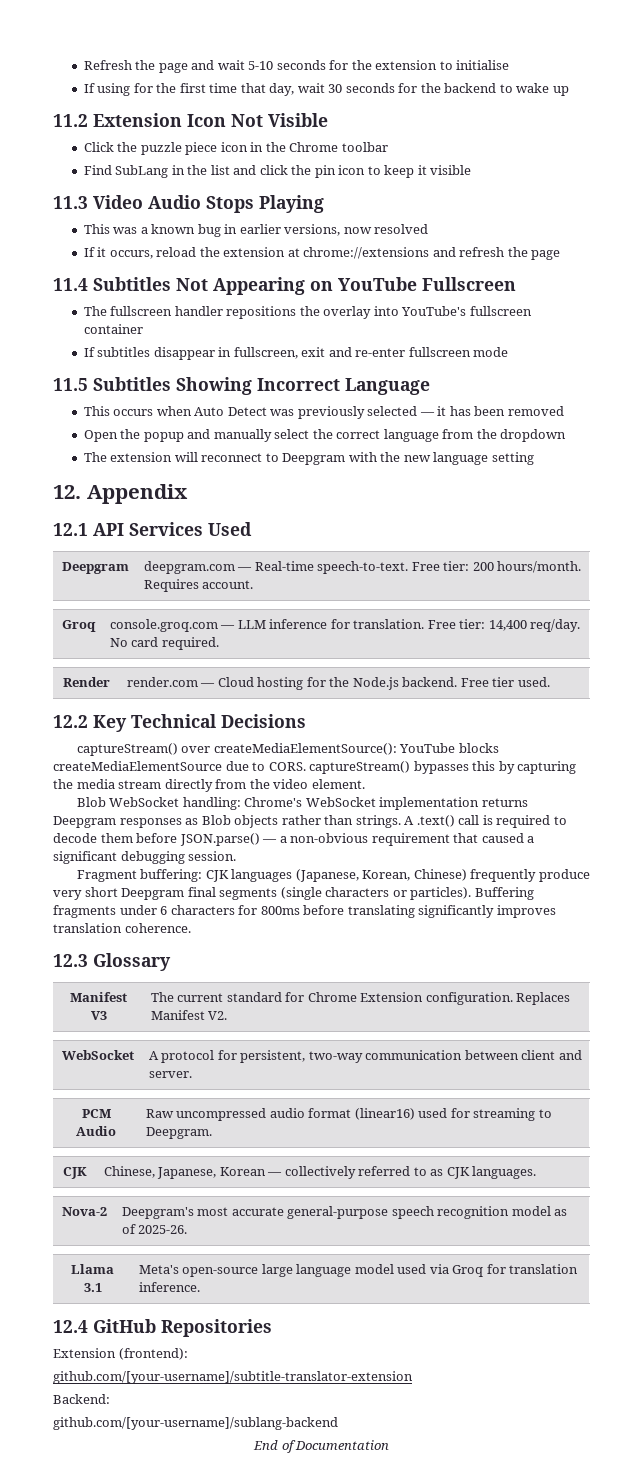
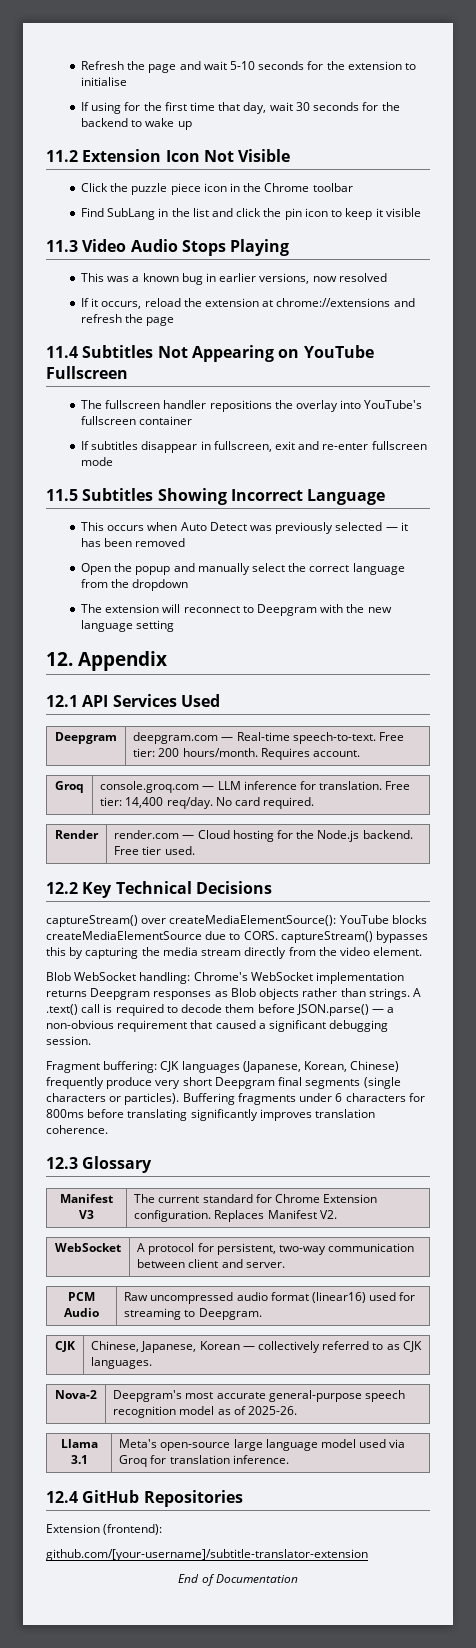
[53,1394,110,1404] [53,1417,338,1430] // Backend: // github.com/[your-username]/sublang-backend -> (368, 1555) none

